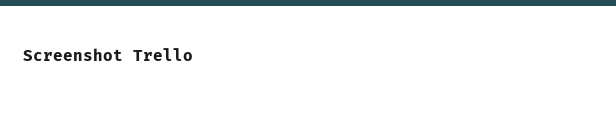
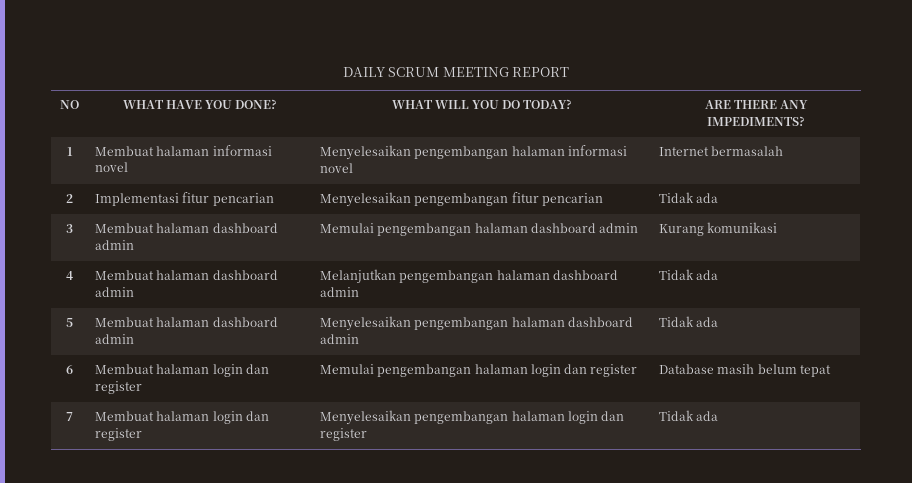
[23,48,193,61] Screenshot Trello -> [342,67,570,77] [60,100,79,109] [122,99,278,109] [391,99,573,109] [704,100,809,109] [707,116,805,126] [66,147,73,156] [95,145,272,156] [95,162,129,172] [320,145,627,160] [320,163,354,173] [659,146,784,156] [66,194,73,203] [95,192,274,206] [320,192,603,207] [659,192,719,203] [66,224,73,233] [95,223,278,233] [95,240,135,250] [320,223,639,236] [659,222,778,236] [66,271,73,280] [95,270,278,280] [95,287,135,297] [320,269,618,284] [320,287,360,297] [659,269,719,280] [66,318,73,327] [95,317,278,327] [95,334,135,344] [320,316,633,331] [320,334,360,344] [659,316,719,327] [66,365,73,374] [95,364,269,377] [95,381,143,394] [320,364,638,377] [659,364,831,377] [66,412,73,421] [95,411,269,424] [95,428,143,441] [320,410,625,425] [320,428,368,441] [659,410,719,421] DAILY SCRUM MEETING REPORT // NO | WHAT HAVE YOU DONE? | WHAT WILL YOU DO TODAY? | ARE THERE ANY IMPEDIMENTS? // 1 | Membuat halaman informasi novel | Menyelesaikan pengembangan halaman informasi novel | Internet bermasalah // 2 | Implementasi fitur pencarian | Menyelesaikan pengembangan fitur pencarian | Tidak ada // 3 | Membuat halaman dashboard admin | Memulai pengembangan halaman dashboard admin | Kurang komunikasi // 4 | Membuat halaman dashboard admin | Melanjutkan pengembangan halaman dashboard admin | Tidak ada // 5 | Membuat halaman dashboard admin | Menyelesaikan pengembangan halaman dashboard admin | Tidak ada // 6 | Membuat halaman login dan register | Memulai pengembangan halaman login dan register | Database masih belum tepat // 7 | Membuat halaman login dan register | Menyelesaikan pengembangan halaman login dan register | Tidak ada

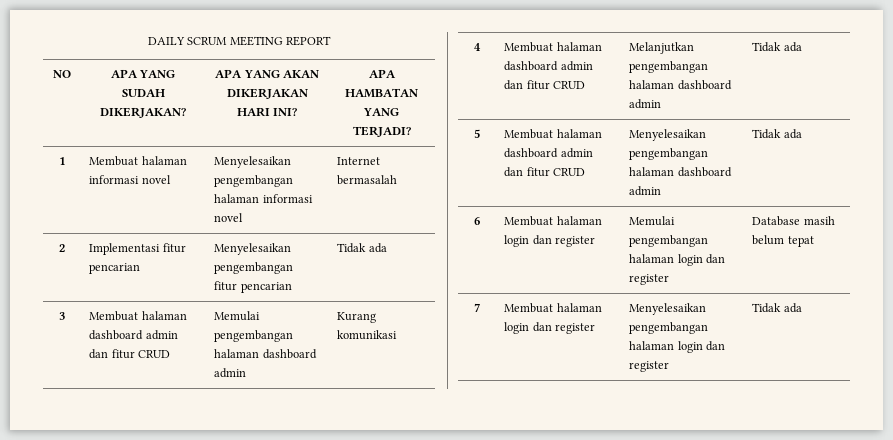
[122,99,278,109] [391,99,573,109] [704,100,809,109] [707,116,805,126] WHAT HAVE YOU DONE? | WHAT WILL YOU DO TODAY? | ARE THERE ANY IMPEDIMENTS? -> [110,69,176,78] [121,89,165,97] [100,107,186,118] [215,69,319,78] [226,88,308,99] [236,107,298,117] [368,69,396,78] [345,88,418,98] [363,108,399,116] [352,126,411,137] APA YANG SUDAH DIKERJAKAN? | APA YANG AKAN DIKERJAKAN HARI INI? | APA HAMBATAN YANG TERJADI?
(135, 245) none -> [89,349,171,359] dan fitur CRUD
(135, 292) none -> [504,80,586,90] dan fitur CRUD
(135, 339) none -> [504,167,586,177] dan fitur CRUD

